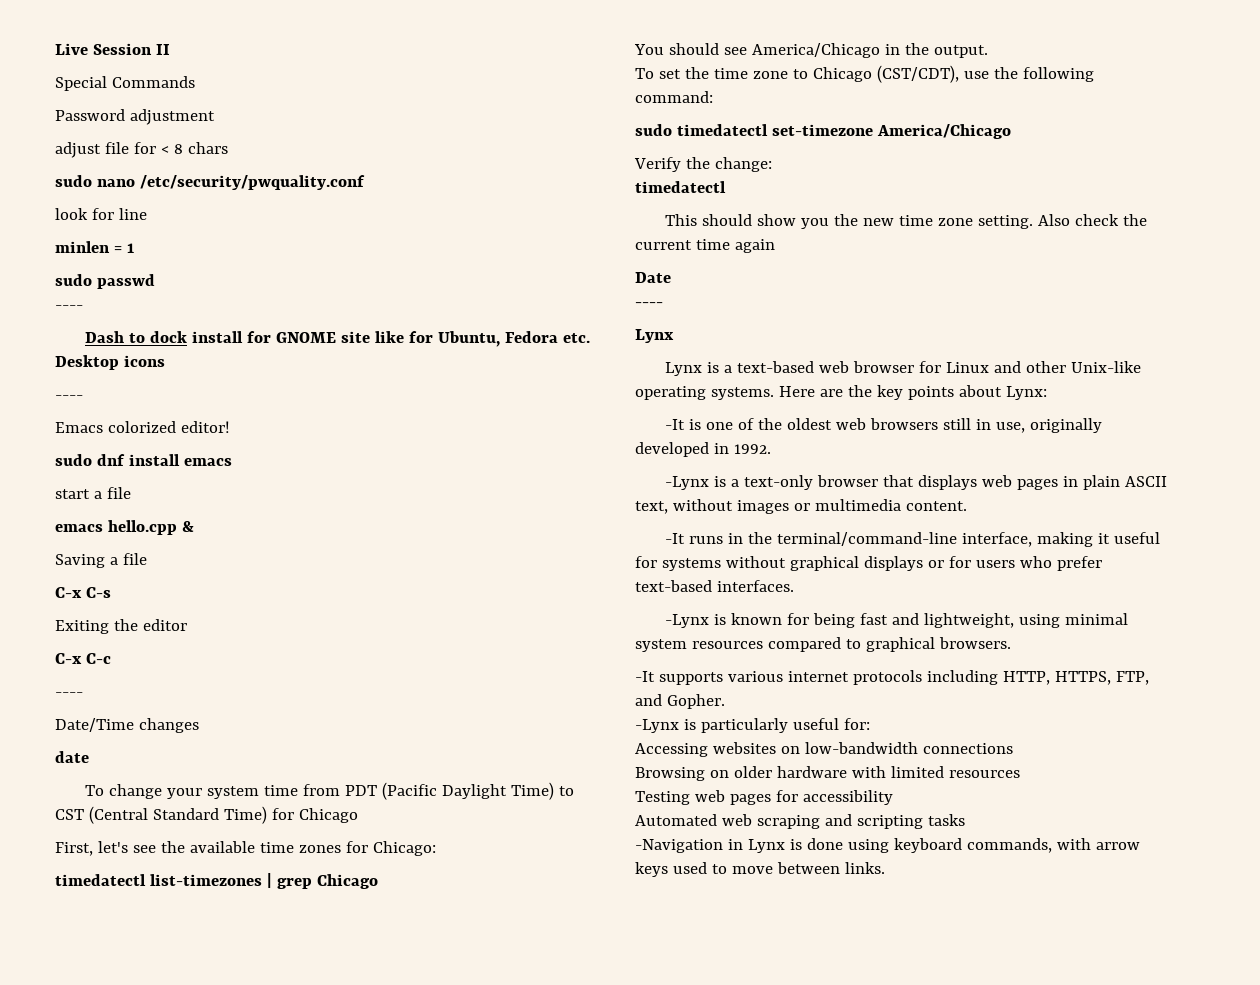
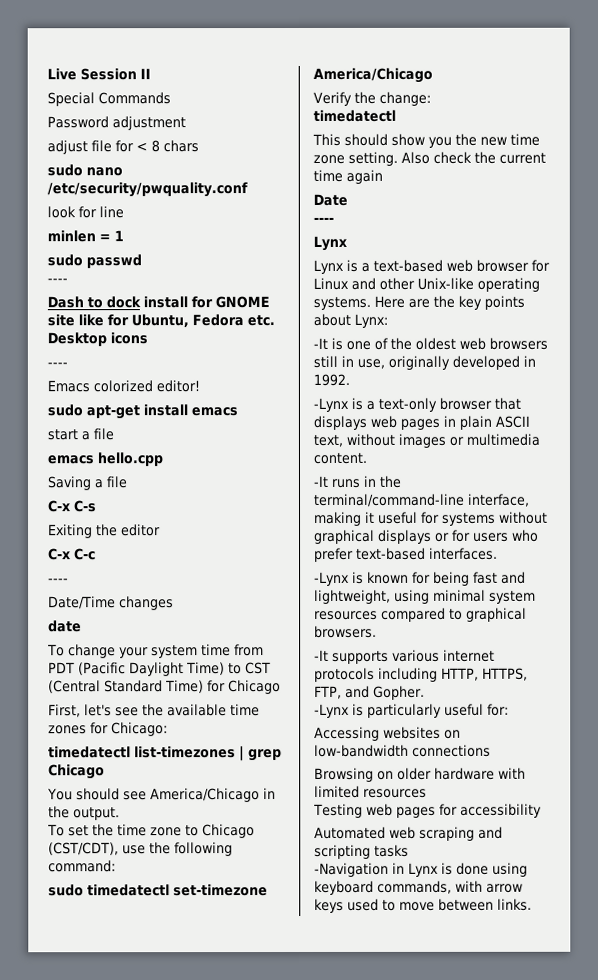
[96,454,125,466] dnf -> [86,405,140,420] apt-get
[181,521,194,532] & -> (163, 459) none

